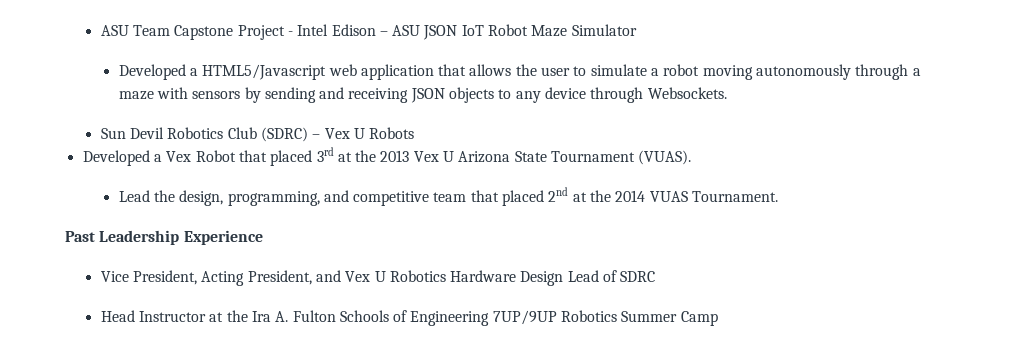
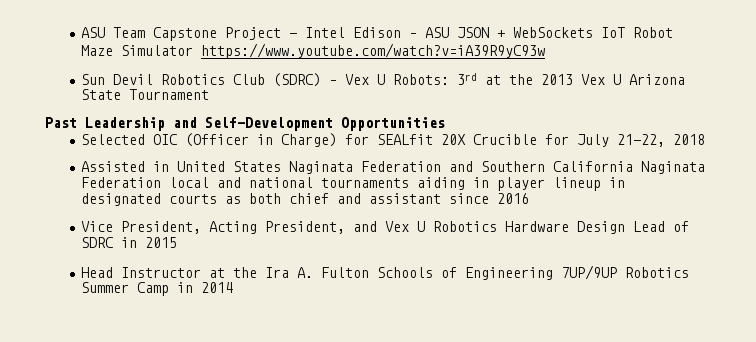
(458, 32) none -> [496,27,593,38] + WebSockets
[118,64,921,80] [118,87,727,103] // Developed a HTML5/Javascript web application that allows the user to simulate a robot moving autonomously through a maze with sensors by sending and receiving JSON objects to any device through Websockets. -> [200,43,545,59] https://www.youtube.com/watch?v=iA39R9yC93w
[369,127,415,139] [82,150,313,166] Robots // Developed a Vex Robot that placed -> [392,74,449,85] Robots:
[638,150,692,165] [118,187,779,206] [65,230,263,245] (VUAS). // Lead the design, programming, and competitive team that placed 2nd at the 2014 VUAS Tournament. // Past Leadership Experience -> [45,117,445,131] [80,133,705,147] [80,161,705,174] [80,177,625,191] [80,193,529,206] // Past Leadership and Self-Development Opportunities // Selected OIC (Officer in Charge) for SEALfit 20X Crucible for July 21-22, 2018 // Assisted in United States Naginata Federation and Southern California Naginata Federation local and national tournaments aiding in player lineup in designated courts as both chief and assistant since 2016
(656, 276) none -> [120,237,177,248] in 2015
(718, 318) none -> [176,282,233,293] in 2014

